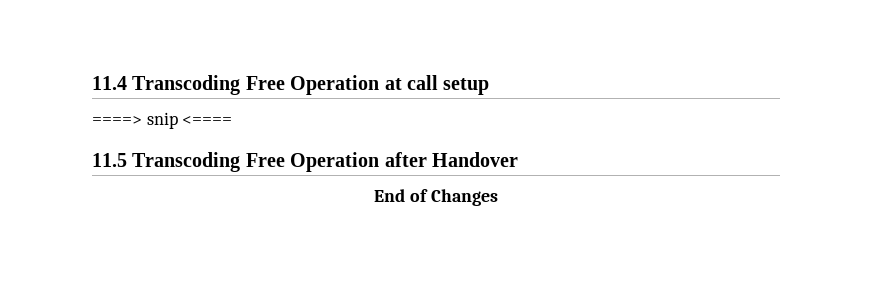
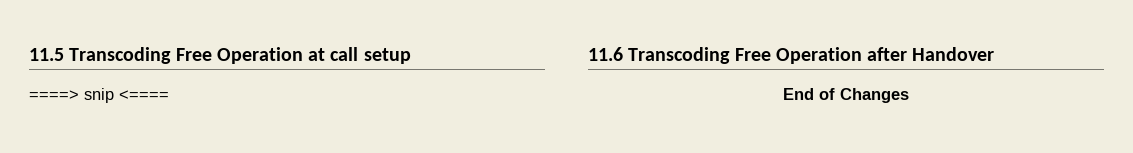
[92,76,127,90] 11.4 -> [29,48,64,61] 11.5
[92,153,127,167] 11.5 -> [588,47,623,61] 11.6

